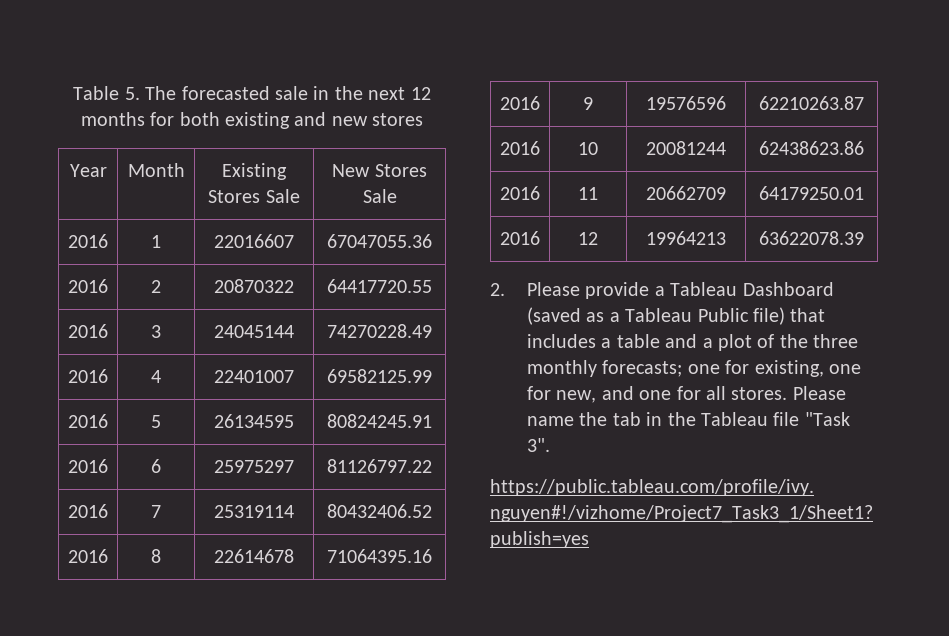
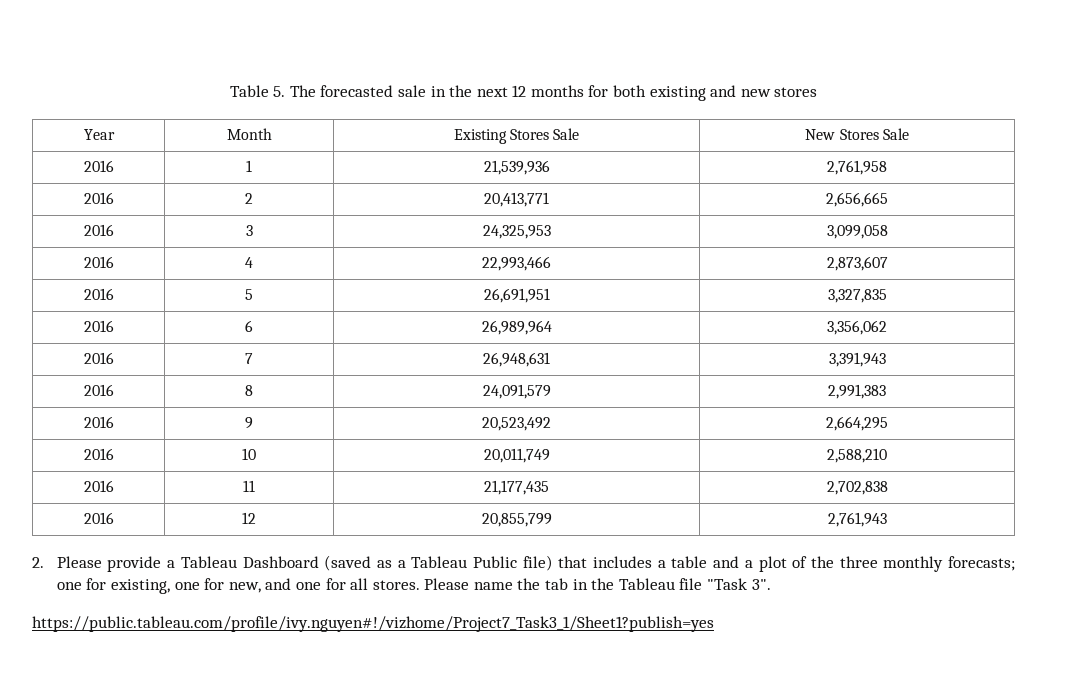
[214,234,294,248] [326,234,432,248] 22016607 | 67047055.36 -> [483,160,550,175] [827,160,887,175] 21,539,936 | 2,761,958
[214,279,294,293] [326,279,432,293] 20870322 | 64417720.55 -> [484,192,549,207] [826,192,888,207] 20,413,771 | 2,656,665
[214,325,294,338] [326,324,432,338] 24045144 | 74270228.49 -> [482,225,551,239] [826,225,888,239] 24,325,953 | 3,099,058
[214,370,294,383] [326,369,432,383] 22401007 | 69582125.99 -> [482,256,551,271] [826,256,888,271] 22,993,466 | 2,873,607
[214,414,294,428] [326,414,432,428] 26134595 | 80824245.91 -> [483,288,550,303] [827,289,887,303] 26,691,951 | 3,327,835
[214,460,294,473] [326,459,432,473] 25975297 | 81126797.22 -> [481,320,552,335] [827,320,887,335] 26,989,964 | 3,356,062
[214,505,294,518] [326,504,432,518] 25319114 | 80432406.52 -> [483,352,550,367] [828,352,886,367] 26,948,631 | 3,391,943
[214,549,294,563] [326,549,432,563] 22614678 | 71064395.16 -> [482,384,551,399] [828,384,886,399] 24,091,579 | 2,991,383
[646,96,726,110] [759,96,864,110] 19576596 | 62210263.87 -> [482,417,551,431] [826,416,888,431] 20,523,492 | 2,664,295
[646,141,726,155] [759,141,864,155] 20081244 | 62438623.86 -> [483,448,550,463] [827,448,887,463] 20,011,749 | 2,588,210
[646,186,726,200] [759,186,864,200] 20662709 | 64179250.01 -> [484,480,549,495] [826,481,888,495] 21,177,435 | 2,702,838
[646,231,726,245] [759,231,864,245] 19964213 | 63622078.39 -> [481,513,552,527] [827,512,887,527] 20,855,799 | 2,761,943

